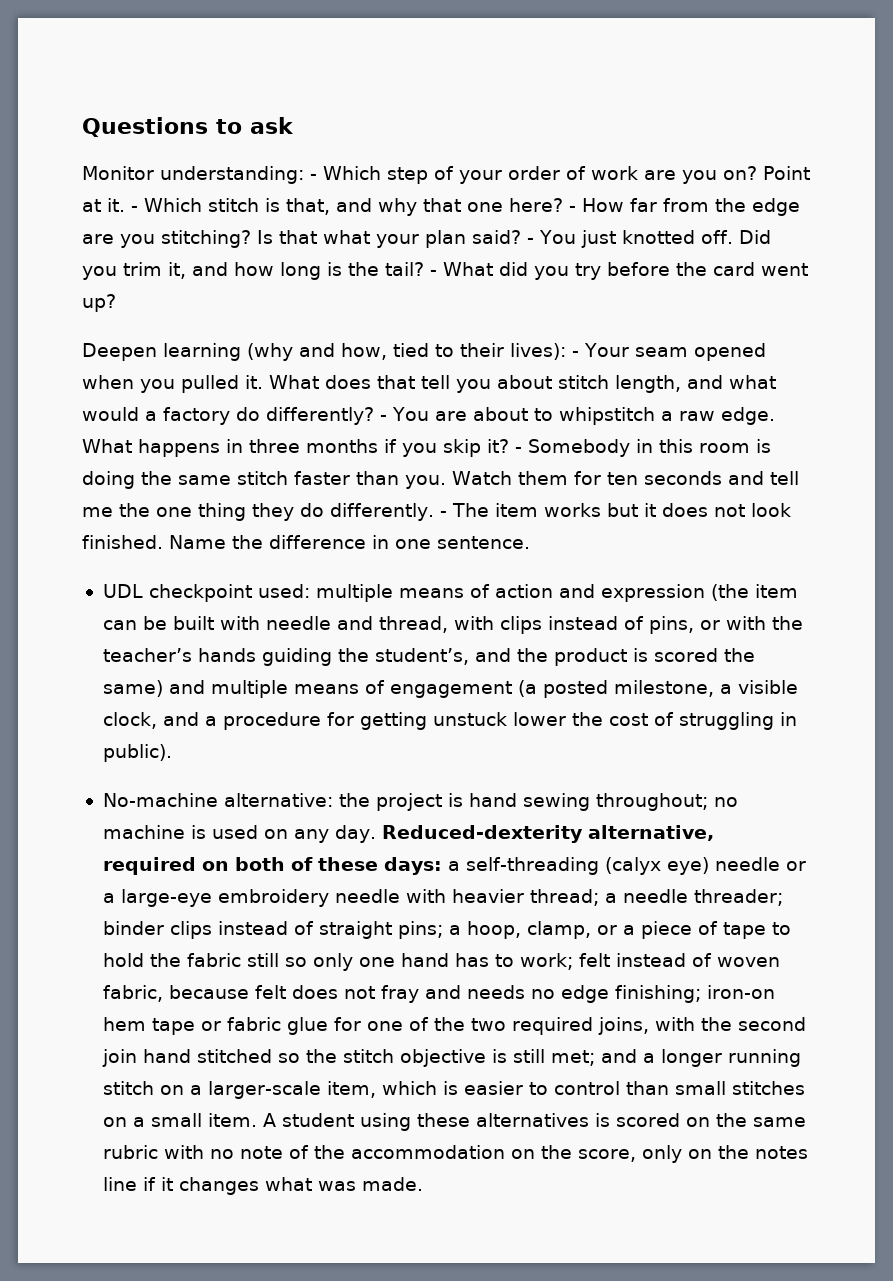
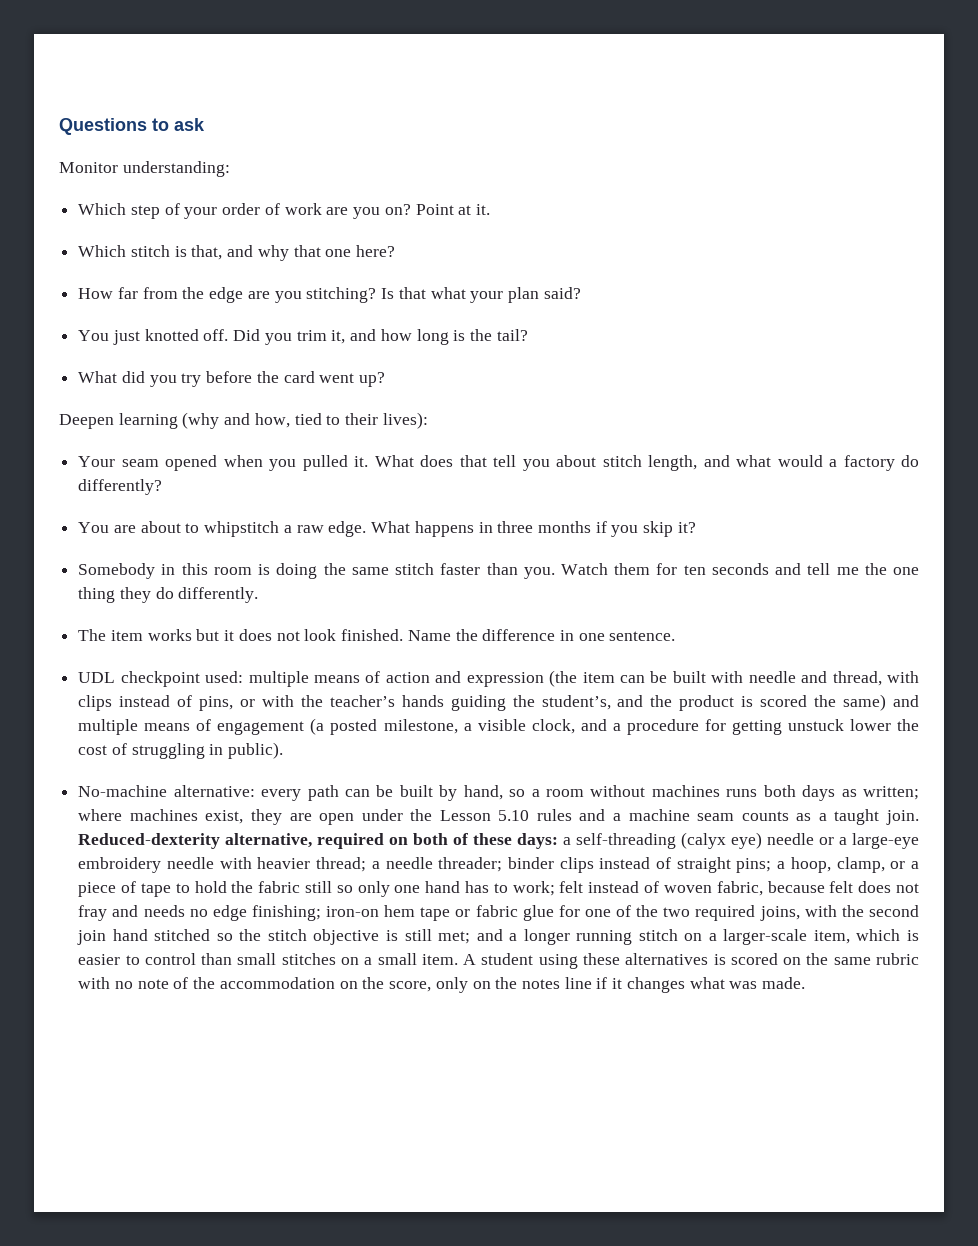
[310,174,317,180] - -> (230, 169) //
[131,206,138,212] - -> (490, 209) //
[569,206,576,212] - -> (396, 251) //
[527,238,534,244] - -> (581, 293) //
[430,270,437,276] - -> (528, 335) //
[572,351,579,357] - -> (428, 420) //
[380,415,387,421] - -> (163, 487) //
[515,447,522,453] - -> (696, 527) //
[439,511,447,517] - -> (259, 595) //
[338,793,738,811] [102,825,376,843] the project is hand sewing throughout; no machine is used on any day. -> [261,785,919,801] [78,809,919,825] every path can be built by hand, so a room without machines runs both days as written; where machines exist, they are open under the Lesson 5.10 rules and a machine seam counts as a taught join.

